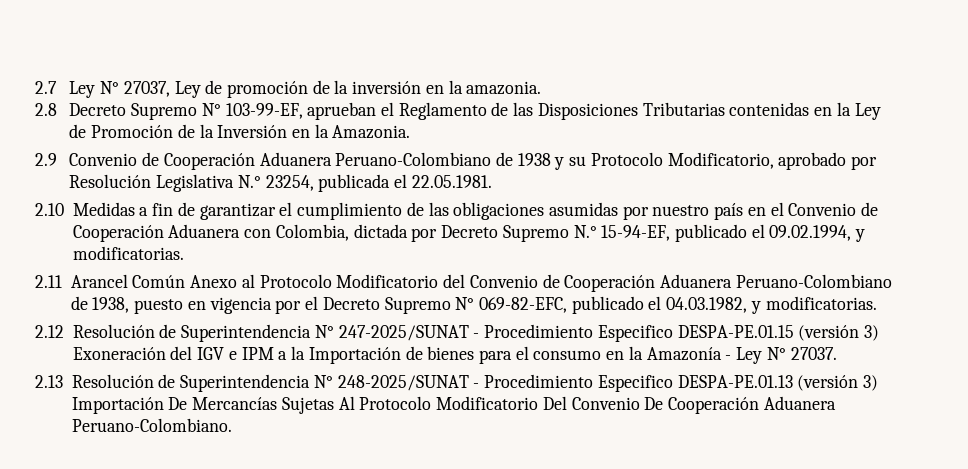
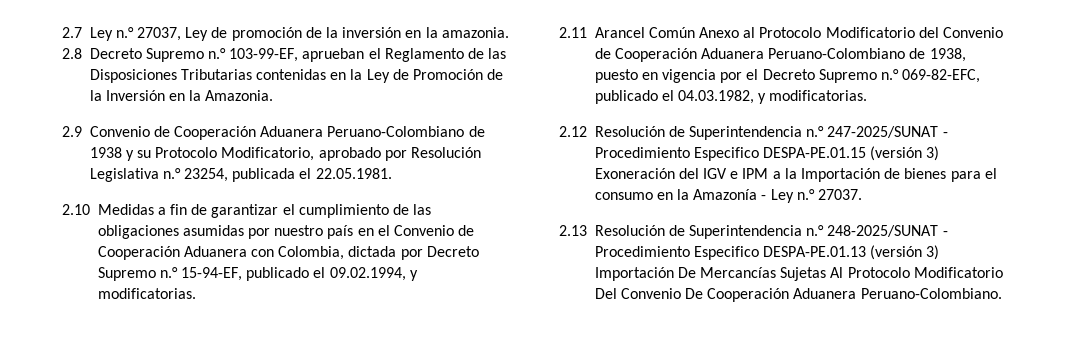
[100,81,120,94] N° -> [115,27,134,38] n.°
[201,103,221,116] N° -> [208,48,227,59] n.°
[237,175,261,188] N.° -> [162,168,181,179] n.°
[573,225,597,238] N.° -> [159,267,178,278] n.°
[455,297,475,310] N° -> [881,69,900,80] n.°
[314,325,334,338] N° -> [806,126,825,137] n.°
[766,347,786,360] N° -> [796,189,815,200] n.°
[313,375,333,388] N° -> [806,225,825,236] n.°

